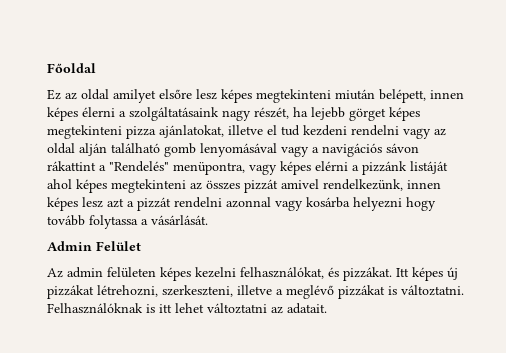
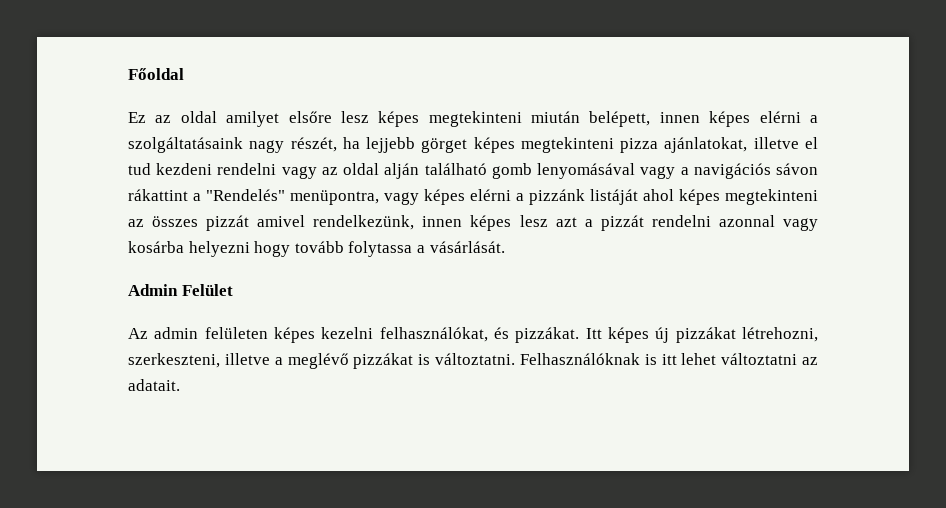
[82,107,115,117] élerni -> [759,111,801,123] elérni
[311,107,345,120] lejebb -> [366,137,416,153] lejjebb

